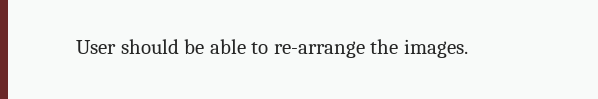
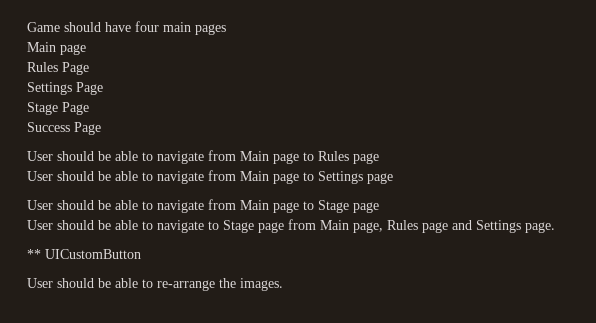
(76, 47) none -> [27,21,226,35] [27,42,86,55] [27,62,89,75] [27,82,103,95] [27,102,89,115] [27,122,101,135] [27,150,379,164] [27,170,393,184] [27,199,379,213] [27,219,555,233] [27,249,141,259] Game should have four main pages // Main page // Rules Page // Settings Page // Stage Page // Success Page // User should be able to navigate from Main page to Rules page // User should be able to navigate from Main page to Settings page // User should be able to navigate from Main page to Stage page // User should be able to navigate to Stage page from Main page, Rules page and Settings page. // ** UICustomButton //

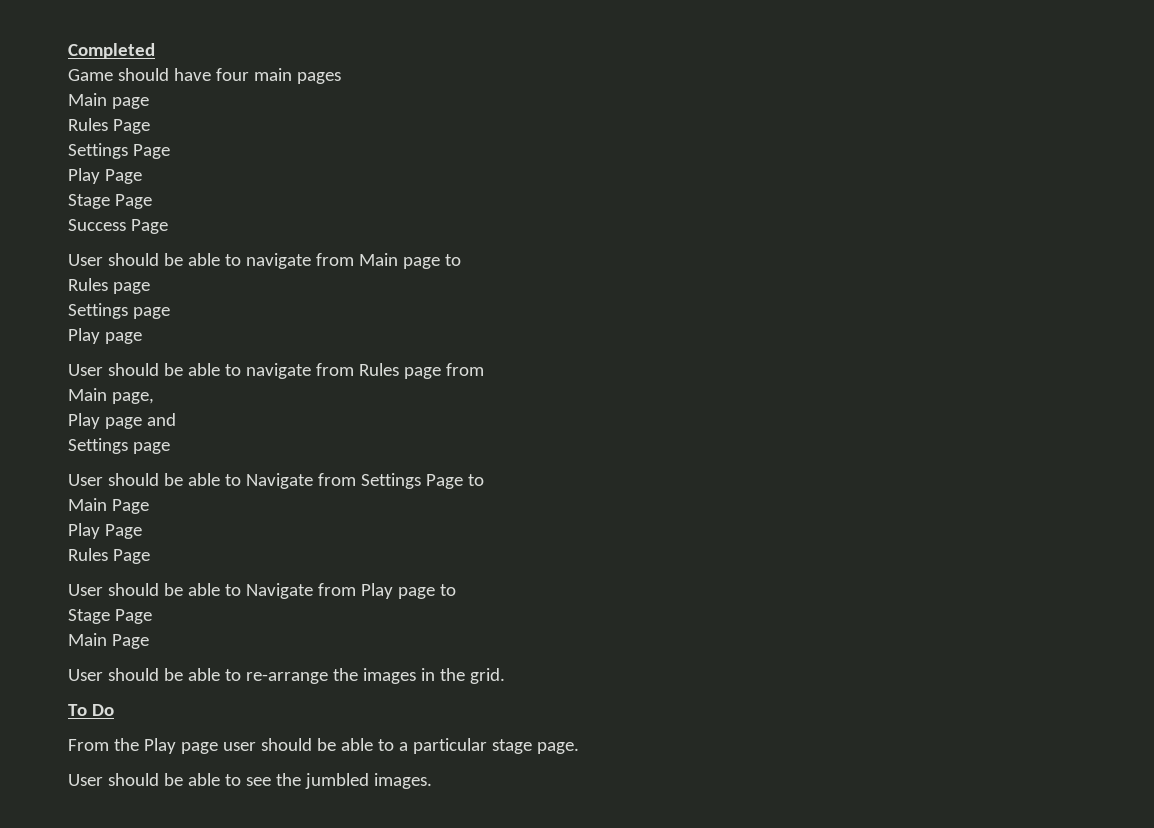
(27, 27) none -> [68,43,155,59] Completed //
(103, 88) none -> [68,168,142,184] // Play Page
[318,151,379,164] [27,170,314,184] Rules page // User should be able to navigate from Main page to -> [68,278,150,294] [68,303,170,319] [68,328,142,344] [68,363,484,379] [68,388,154,404] [68,413,176,429] // Rules page // Settings page // Play page // User should be able to navigate from Rules page from // Main page, // Play page and //
[157,199,379,213] [27,219,555,233] [27,249,141,259] navigate from Main page to Stage page // User should be able to navigate to Stage page from Main page, Rules page and Settings page. // ** UICustomButton -> [245,473,484,489] [68,498,149,514] [68,523,142,539] [68,548,150,564] [68,583,456,599] [68,609,152,624] [68,633,149,649] Navigate from Settings Page to // Main Page // Play Page // Rules Page // User should be able to Navigate from Play page to // Stage Page // Main Page
(236, 283) none -> [362,668,505,684] [68,704,114,716] [68,738,579,754] [68,773,369,789] images in the grid. // To Do // From the Play page user should be able to a particular stage page. // User should be able to see the jumbled

